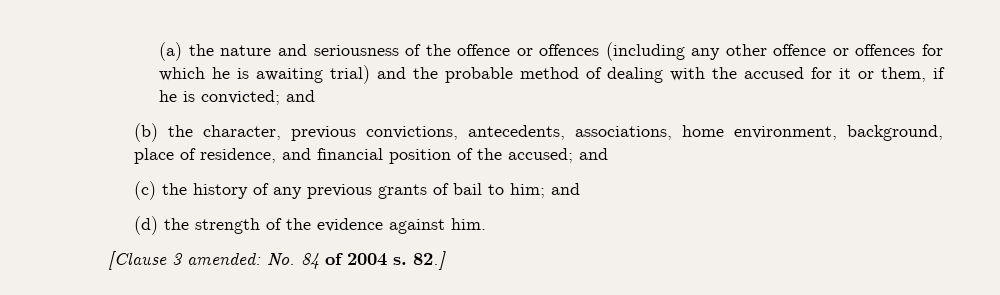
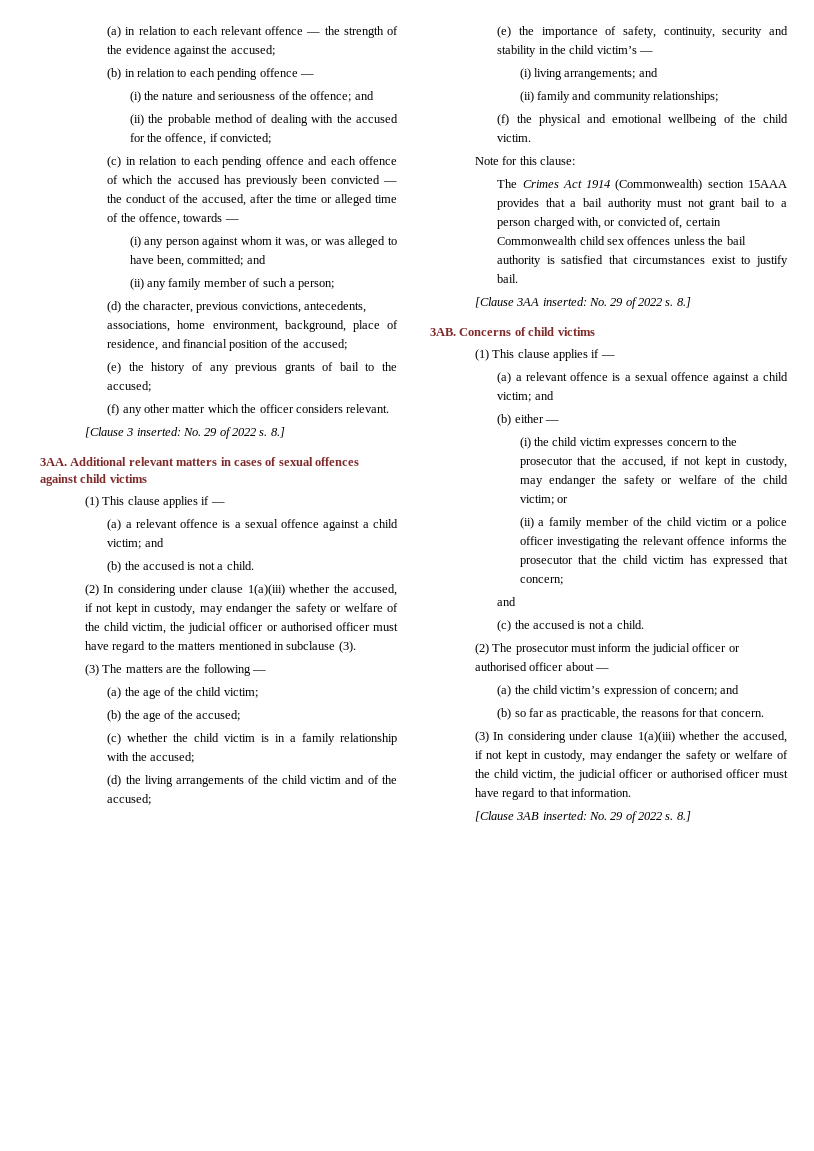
[159,42,183,61] (a) -> [107,26,398,38] [107,45,275,57] [107,68,314,80] [129,91,141,103] (a) in relation to each relevant offence — the strength of the evidence against the accused; // (b) in relation to each pending offence — // (i)
[457,42,943,61] [159,65,407,84] offence or offences (including any other offence or offences for which he is awaiting trial) and -> [310,91,374,102] [129,114,144,126] offence; and // (ii)
[839,67,945,82] [159,90,316,105] [133,123,158,142] it or them, if he is convicted; and // (b) -> [147,133,272,145] [107,156,397,168] [107,175,397,187] [107,194,397,206] [107,213,239,225] [129,236,397,248] [129,255,266,267] [129,278,335,290] [107,301,122,313] the offence, if convicted; // (c) in relation to each pending offence and each offence of which the accused has previously been convicted — the conduct of the accused, after the time or alleged time of the offence, towards — // (i) any person against whom it was, or was alleged to have been, committed; and // (ii) any family member of such a person; // (d)
[578,148,608,160] [133,181,156,200] and // (c) -> [107,362,122,374] // (e)
[509,183,580,198] [133,216,486,235] [108,251,447,270] him; and // (d) the strength of the evidence against him. // [Clause 3 amended: No. 84 of 2004 s. 82.] -> [382,362,398,371] [107,381,152,392] [107,404,390,416] [84,427,285,439] [40,457,359,466] [40,474,147,486] [84,496,225,508] [107,519,398,531] [107,538,164,549] [107,561,254,573] [84,584,398,596] [84,603,398,615] [84,622,399,634] [84,641,356,653] [84,664,267,676] [107,687,258,699] [107,710,241,722] [107,733,397,745] [107,752,195,763] [107,775,397,787] [107,794,152,805] [497,26,788,38] [497,45,654,57] [519,68,658,80] [519,91,719,103] [497,114,788,126] [497,134,532,142] [474,156,575,165] [497,179,787,191] [497,198,787,210] [497,217,721,229] [497,236,746,245] [497,255,788,267] [497,274,519,283] [474,297,691,309] [430,327,595,336] [474,349,615,361] [497,372,788,384] [497,391,554,402] [497,414,560,426] [519,437,738,449] [519,456,787,468] [519,475,788,487] [519,495,569,505] [519,517,787,529] [519,536,787,548] [519,555,788,567] [519,577,563,585] [497,597,517,606] [497,620,644,632] [474,643,740,655] [474,662,609,671] [497,685,739,697] [497,708,764,720] [474,731,788,743] [474,750,788,762] [474,769,788,781] [474,788,632,800] [474,811,691,823] the accused; // (f) any other matter which the officer considers relevant. // [Clause 3 inserted: No. 29 of 2022 s. 8.] // 3AA. Additional relevant matters in cases of sexual offences against child victims // (1) This clause applies if — // (a) a relevant offence is a sexual offence against a child victim; and // (b) the accused is not a child. // (2) In considering under clause 1(a)(iii) whether the accused, if not kept in custody, may endanger the safety or welfare of the child victim, the judicial officer or authorised officer must have regard to the matters mentioned in subclause (3). // (3) The matters are the following — // (a) the age of the child victim; // (b) the age of the accused; // (c) whether the child victim is in a family relationship with the accused; // (d) the living arrangements of the child victim and of the accused; // (e) the importance of safety, continuity, security and stability in the child victim’s — // (i) living arrangements; and // (ii) family and community relationships; // (f) the physical and emotional wellbeing of the child victim. // Note for this clause: // The Crimes Act 1914 (Commonwealth) section 15AAA provides that a bail authority must not grant bail to a person charged with, or convicted of, certain Commonwealth child sex offences unless the bail authority is satisfied that circumstances exist to justify bail. // [Clause 3AA inserted: No. 29 of 2022 s. 8.] // 3AB. Concerns of child victims // (1) This clause applies if — // (a) a relevant offence is a sexual offence against a child victim; and // (b) either — // (i) the child victim expresses concern to the prosecutor that the accused, if not kept in custody, may endanger the safety or welfare of the child victim; or // (ii) a family member of the child victim or a police officer investigating the relevant offence informs the prosecutor that the child victim has expressed that concern; // and // (c) the accused is not a child. // (2) The prosecutor must inform the judicial officer or authorised officer about — // (a) the child victim’s expression of concern; and // (b) so far as practicable, the reasons for that concern. // (3) In considering under clause 1(a)(iii) whether the accused, if not kept in custody, may endanger the safety or welfare of the child victim, the judicial officer or authorised officer must have regard to that information. // [Clause 3AB inserted: No. 29 of 2022 s. 8.]

